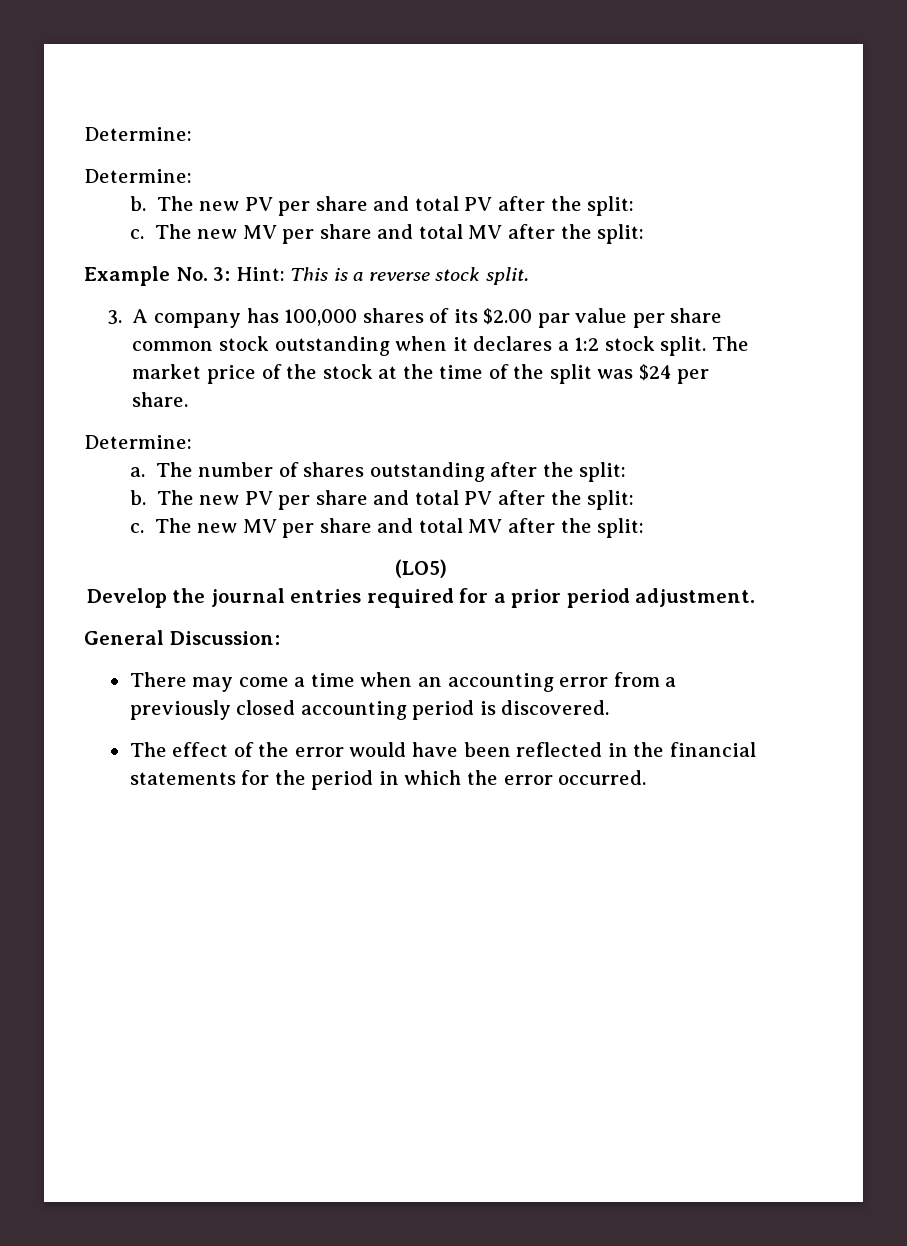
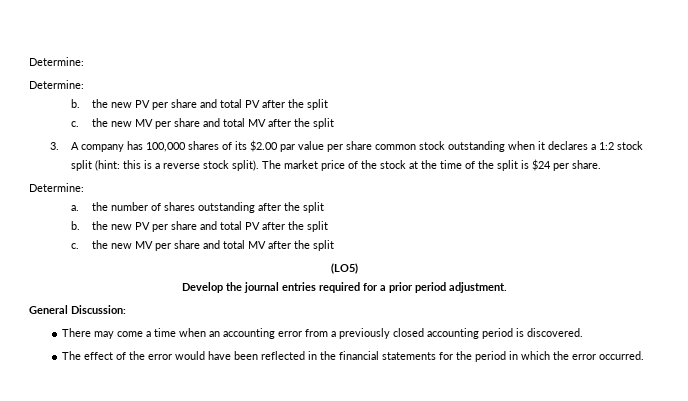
[156,196,635,216] [130,224,645,244] [84,266,529,286] The new PV per share and total PV after the split: // c. The new MV per share and total MV after the split: // Example No. 3: Hint: This is a reverse stock split. -> [91,99,328,110] [70,118,334,129] the new PV per share and total PV after the split // c. the new MV per share and total MV after the split
[660,336,707,356] split. -> [70,160,259,171] split (hint: this is a reverse stock split).
[597,369,634,379] was -> [520,160,529,169] is
[155,462,193,477] The -> [91,202,108,211] the
[579,462,627,482] [130,490,635,510] [130,518,645,538] split: // b. The new PV per share and total PV after the split: // c. The new MV per share and total MV after the split: -> [302,202,324,213] [70,221,328,232] [70,240,334,251] split // b. the new PV per share and total PV after the split // c. the new MV per share and total MV after the split

